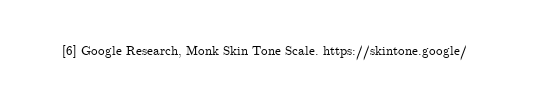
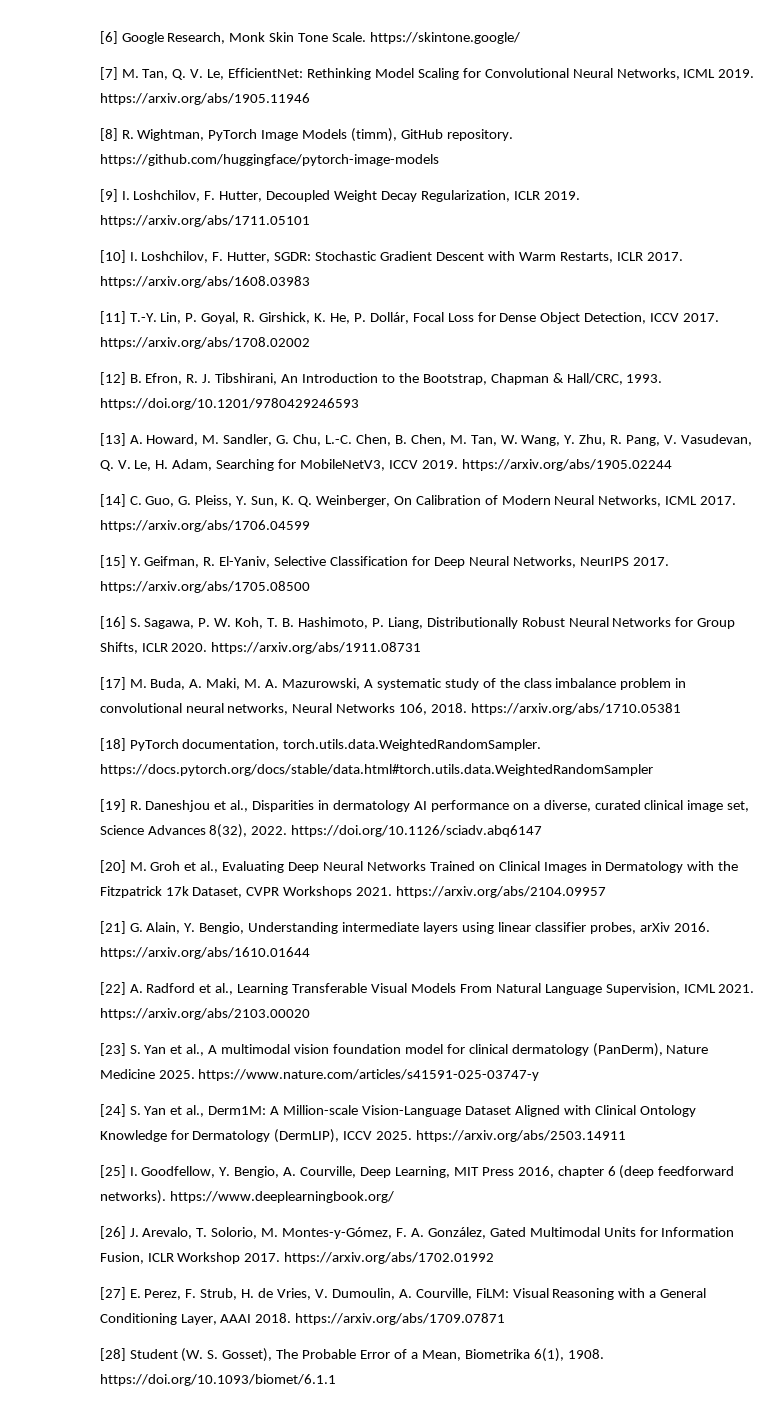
(468, 53) none -> [99,67,755,80] [99,93,310,105] [99,128,513,142] [99,154,439,166] [99,189,580,202] [99,215,310,227] [99,250,683,263] [99,276,310,288] [99,311,720,324] [99,337,310,349] [99,372,663,385] [99,398,359,410] [99,433,752,446] [99,459,672,471] [99,494,737,507] [99,520,310,532] [99,555,669,568] [99,581,310,593] [99,616,736,629] [99,642,422,654] [99,677,687,690] [99,703,682,715] [99,738,542,751] [99,764,653,776] [99,799,750,812] [99,824,543,838] [99,860,739,873] [99,886,607,898] [99,921,710,934] [99,947,310,959] [99,982,755,995] [99,1008,310,1020] [99,1043,709,1057] [99,1069,540,1081] [99,1104,696,1117] [99,1129,627,1143] [99,1165,735,1179] [99,1190,394,1204] [99,1226,735,1239] [99,1252,495,1264] [99,1287,707,1300] [99,1313,506,1325] [99,1348,604,1362] [99,1374,336,1386] // [7] M. Tan, Q. V. Le, EfficientNet: Rethinking Model Scaling for Convolutional Neural Networks, ICML 2019. https://arxiv.org/abs/1905.11946 // [8] R. Wightman, PyTorch Image Models (timm), GitHub repository. https://github.com/huggingface/pytorch-image-models // [9] I. Loshchilov, F. Hutter, Decoupled Weight Decay Regularization, ICLR 2019. https://arxiv.org/abs/1711.05101 // [10] I. Loshchilov, F. Hutter, SGDR: Stochastic Gradient Descent with Warm Restarts, ICLR 2017. https://arxiv.org/abs/1608.03983 // [11] T.-Y. Lin, P. Goyal, R. Girshick, K. He, P. Dollár, Focal Loss for Dense Object Detection, ICCV 2017. https://arxiv.org/abs/1708.02002 // [12] B. Efron, R. J. Tibshirani, An Introduction to the Bootstrap, Chapman & Hall/CRC, 1993. https://doi.org/10.1201/9780429246593 // [13] A. Howard, M. Sandler, G. Chu, L.-C. Chen, B. Chen, M. Tan, W. Wang, Y. Zhu, R. Pang, V. Vasudevan, Q. V. Le, H. Adam, Searching for MobileNetV3, ICCV 2019. https://arxiv.org/abs/1905.02244 // [14] C. Guo, G. Pleiss, Y. Sun, K. Q. Weinberger, On Calibration of Modern Neural Networks, ICML 2017. https://arxiv.org/abs/1706.04599 // [15] Y. Geifman, R. El-Yaniv, Selective Classification for Deep Neural Networks, NeurIPS 2017. https://arxiv.org/abs/1705.08500 // [16] S. Sagawa, P. W. Koh, T. B. Hashimoto, P. Liang, Distributionally Robust Neural Networks for Group Shifts, ICLR 2020. https://arxiv.org/abs/1911.08731 // [17] M. Buda, A. Maki, M. A. Mazurowski, A systematic study of the class imbalance problem in convolutional neural networks, Neural Networks 106, 2018. https://arxiv.org/abs/1710.05381 // [18] PyTorch documentation, torch.utils.data.WeightedRandomSampler. https://docs.pytorch.org/docs/stable/data.html#torch.utils.data.WeightedRandomSampler // [19] R. Daneshjou et al., Disparities in dermatology AI performance on a diverse, curated clinical image set, Science Advances 8(32), 2022. https://doi.org/10.1126/sciadv.abq6147 // [20] M. Groh et al., Evaluating Deep Neural Networks Trained on Clinical Images in Dermatology with the Fitzpatrick 17k Dataset, CVPR Workshops 2021. https://arxiv.org/abs/2104.09957 // [21] G. Alain, Y. Bengio, Understanding intermediate layers using linear classifier probes, arXiv 2016. https://arxiv.org/abs/1610.01644 // [22] A. Radford et al., Learning Transferable Visual Models From Natural Language Supervision, ICML 2021. https://arxiv.org/abs/2103.00020 // [23] S. Yan et al., A multimodal vision foundation model for clinical dermatology (PanDerm), Nature Medicine 2025. https://www.nature.com/articles/s41591-025-03747-y // [24] S. Yan et al., Derm1M: A Million-scale Vision-Language Dataset Aligned with Clinical Ontology Knowledge for Dermatology (DermLIP), ICCV 2025. https://arxiv.org/abs/2503.14911 // [25] I. Goodfellow, Y. Bengio, A. Courville, Deep Learning, MIT Press 2016, chapter 6 (deep feedforward networks). https://www.deeplearningbook.org/ // [26] J. Arevalo, T. Solorio, M. Montes-y-Gómez, F. A. González, Gated Multimodal Units for Information Fusion, ICLR Workshop 2017. https://arxiv.org/abs/1702.01992 // [27] E. Perez, F. Strub, H. de Vries, V. Dumoulin, A. Courville, FiLM: Visual Reasoning with a General Conditioning Layer, AAAI 2018. https://arxiv.org/abs/1709.07871 // [28] Student (W. S. Gosset), The Probable Error of a Mean, Biometrika 6(1), 1908. https://doi.org/10.1093/biomet/6.1.1

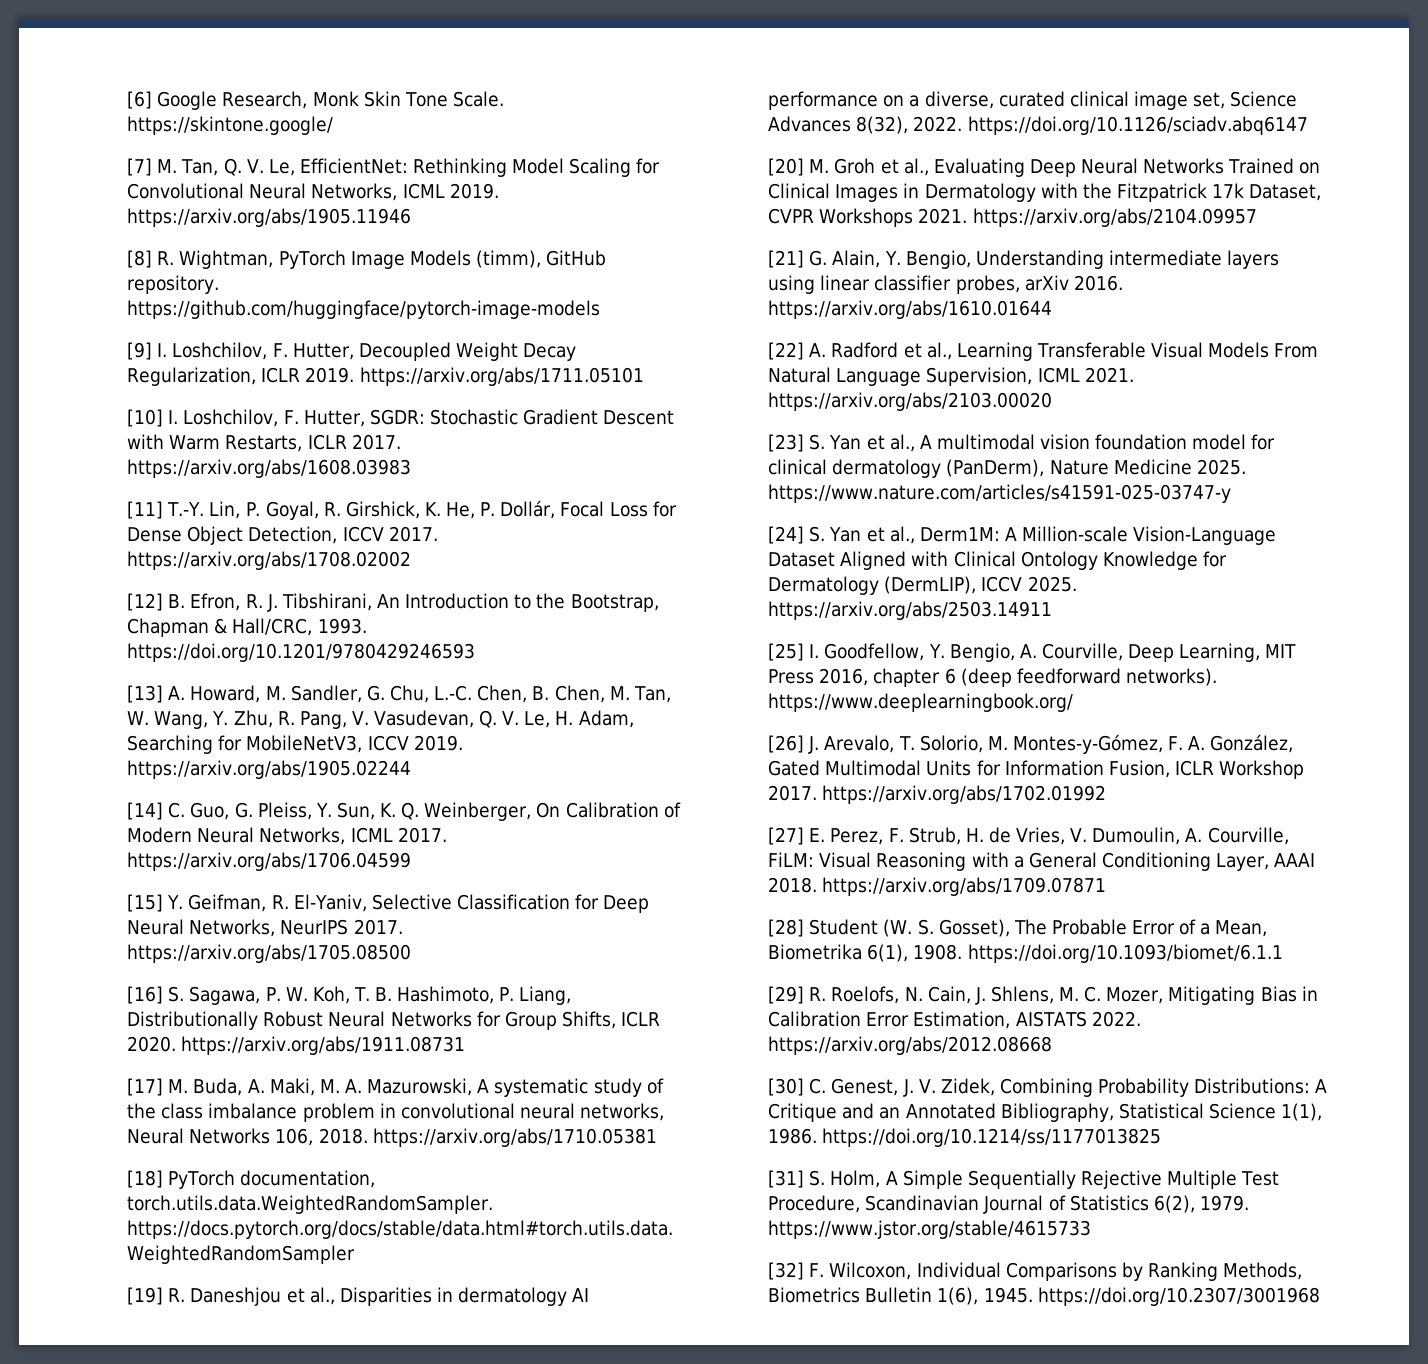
(336, 1380) none -> [768,986,1318,1005] [768,1011,1141,1029] [768,1036,1053,1055] [768,1078,1328,1097] [768,1103,1323,1122] [768,1128,1162,1147] [768,1170,1280,1189] [768,1195,1249,1214] [768,1220,1092,1239] [768,1262,1303,1281] [768,1287,1320,1306] // [29] R. Roelofs, N. Cain, J. Shlens, M. C. Mozer, Mitigating Bias in Calibration Error Estimation, AISTATS 2022. https://arxiv.org/abs/2012.08668 // [30] C. Genest, J. V. Zidek, Combining Probability Distributions: A Critique and an Annotated Bibliography, Statistical Science 1(1), 1986. https://doi.org/10.1214/ss/1177013825 // [31] S. Holm, A Simple Sequentially Rejective Multiple Test Procedure, Scandinavian Journal of Statistics 6(2), 1979. https://www.jstor.org/stable/4615733 // [32] F. Wilcoxon, Individual Comparisons by Ranking Methods, Biometrics Bulletin 1(6), 1945. https://doi.org/10.2307/3001968

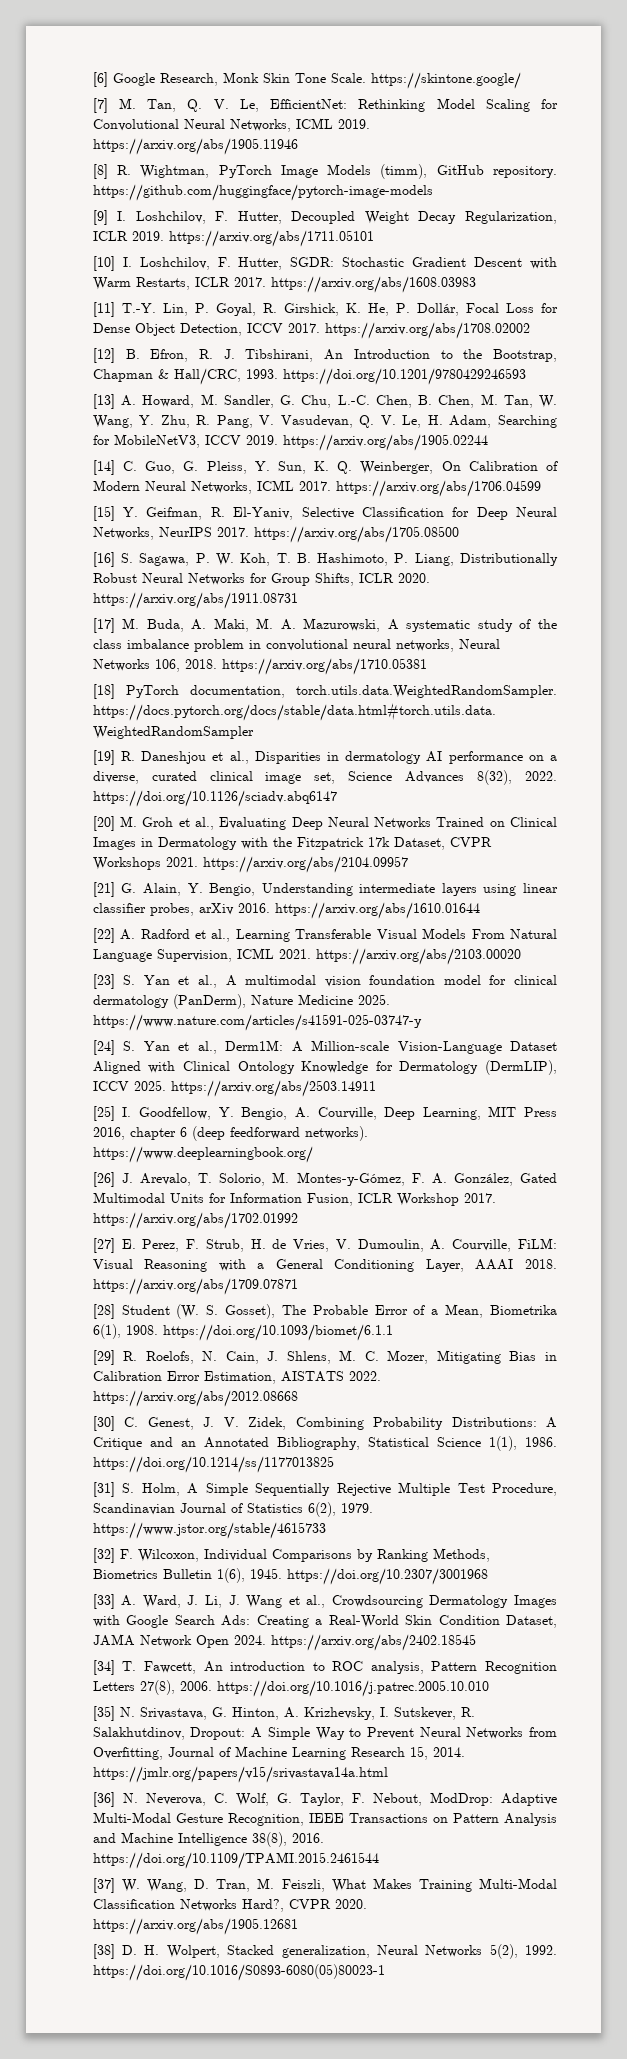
(1320, 1296) none -> [92,1594,557,1609] [92,1615,557,1628] [92,1634,476,1651] [92,1660,557,1675] [92,1680,489,1697] [92,1706,475,1721] [92,1727,557,1740] [92,1746,465,1760] [92,1766,388,1783] [92,1792,557,1807] [92,1812,557,1826] [92,1832,324,1847] [92,1852,379,1869] [92,1878,557,1893] [92,1899,367,1912] [92,1918,298,1935] [92,1944,557,1959] [92,1964,385,1981] // [33] A. Ward, J. Li, J. Wang et al., Crowdsourcing Dermatology Images with Google Search Ads: Creating a Real-World Skin Condition Dataset, JAMA Network Open 2024. https://arxiv.org/abs/2402.18545 // [34] T. Fawcett, An introduction to ROC analysis, Pattern Recognition Letters 27(8), 2006. https://doi.org/10.1016/j.patrec.2005.10.010 // [35] N. Srivastava, G. Hinton, A. Krizhevsky, I. Sutskever, R. Salakhutdinov, Dropout: A Simple Way to Prevent Neural Networks from Overfitting, Journal of Machine Learning Research 15, 2014. https://jmlr.org/papers/v15/srivastava14a.html // [36] N. Neverova, C. Wolf, G. Taylor, F. Nebout, ModDrop: Adaptive Multi-Modal Gesture Recognition, IEEE Transactions on Pattern Analysis and Machine Intelligence 38(8), 2016. https://doi.org/10.1109/TPAMI.2015.2461544 // [37] W. Wang, D. Tran, M. Feiszli, What Makes Training Multi-Modal Classification Networks Hard?, CVPR 2020. https://arxiv.org/abs/1905.12681 // [38] D. H. Wolpert, Stacked generalization, Neural Networks 5(2), 1992. https://doi.org/10.1016/S0893-6080(05)80023-1

